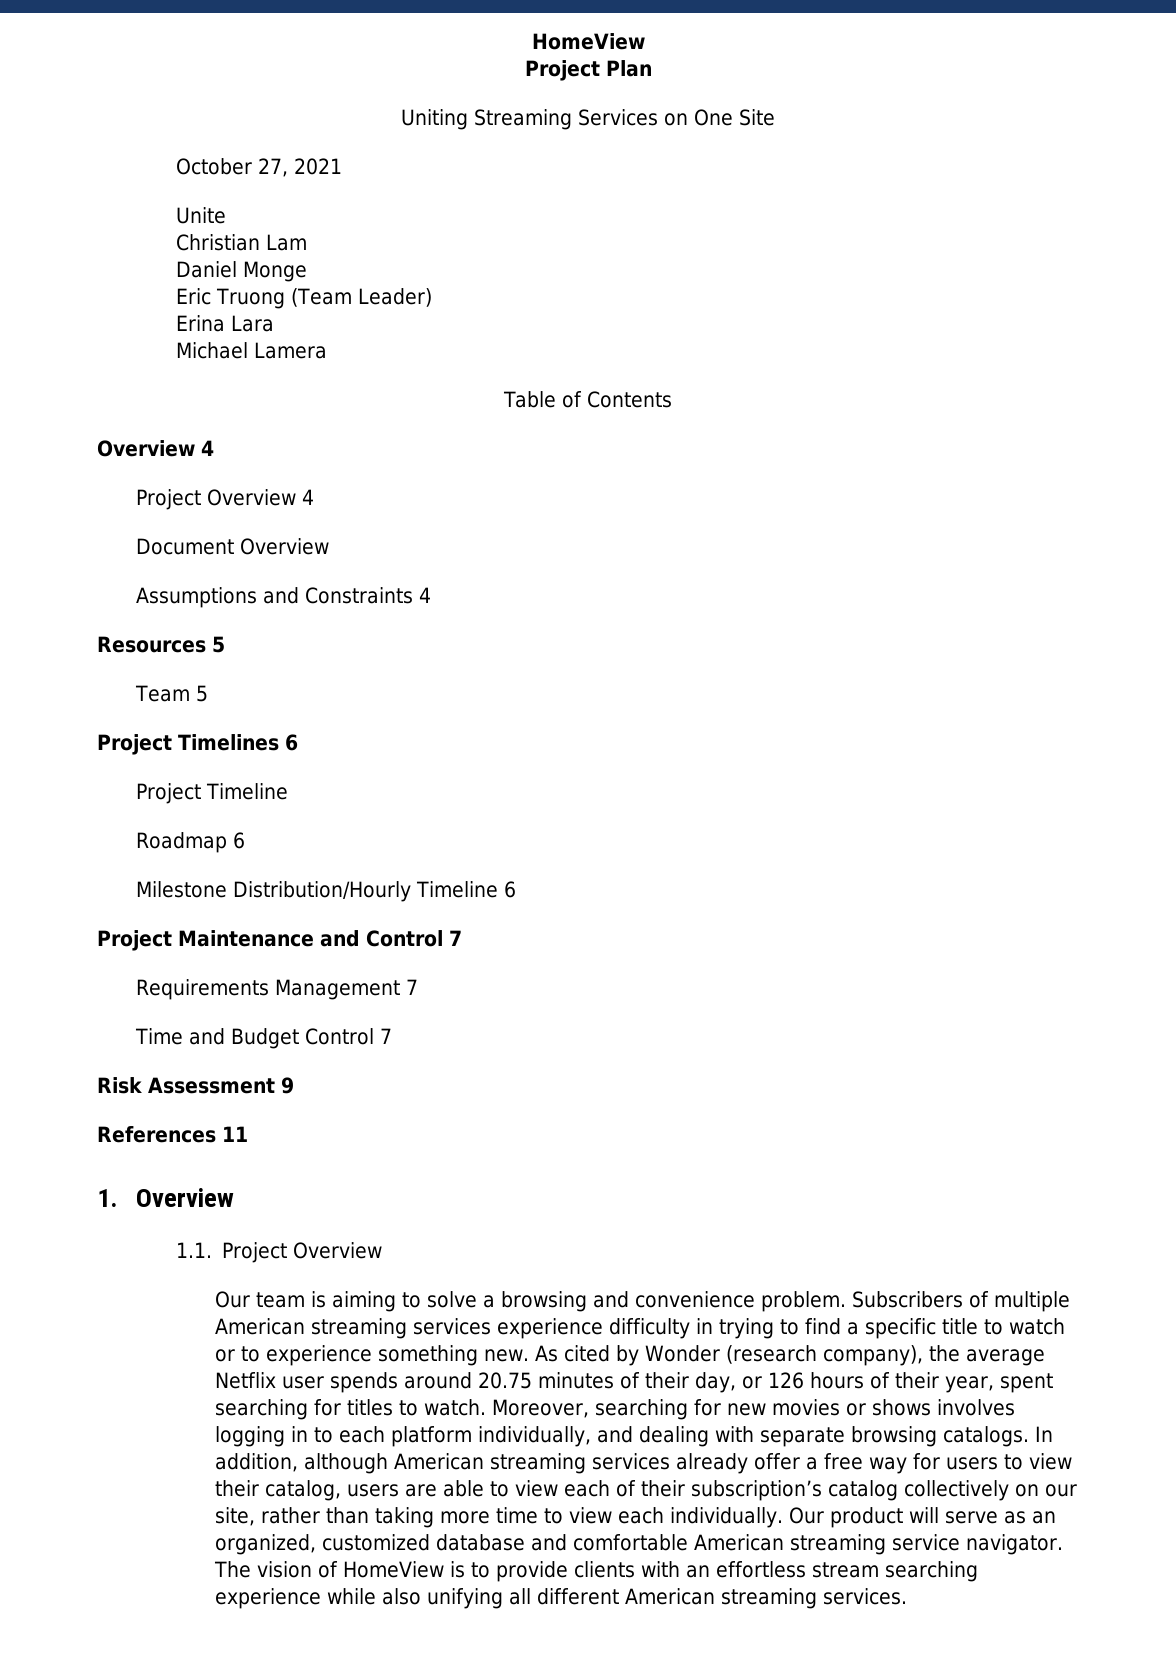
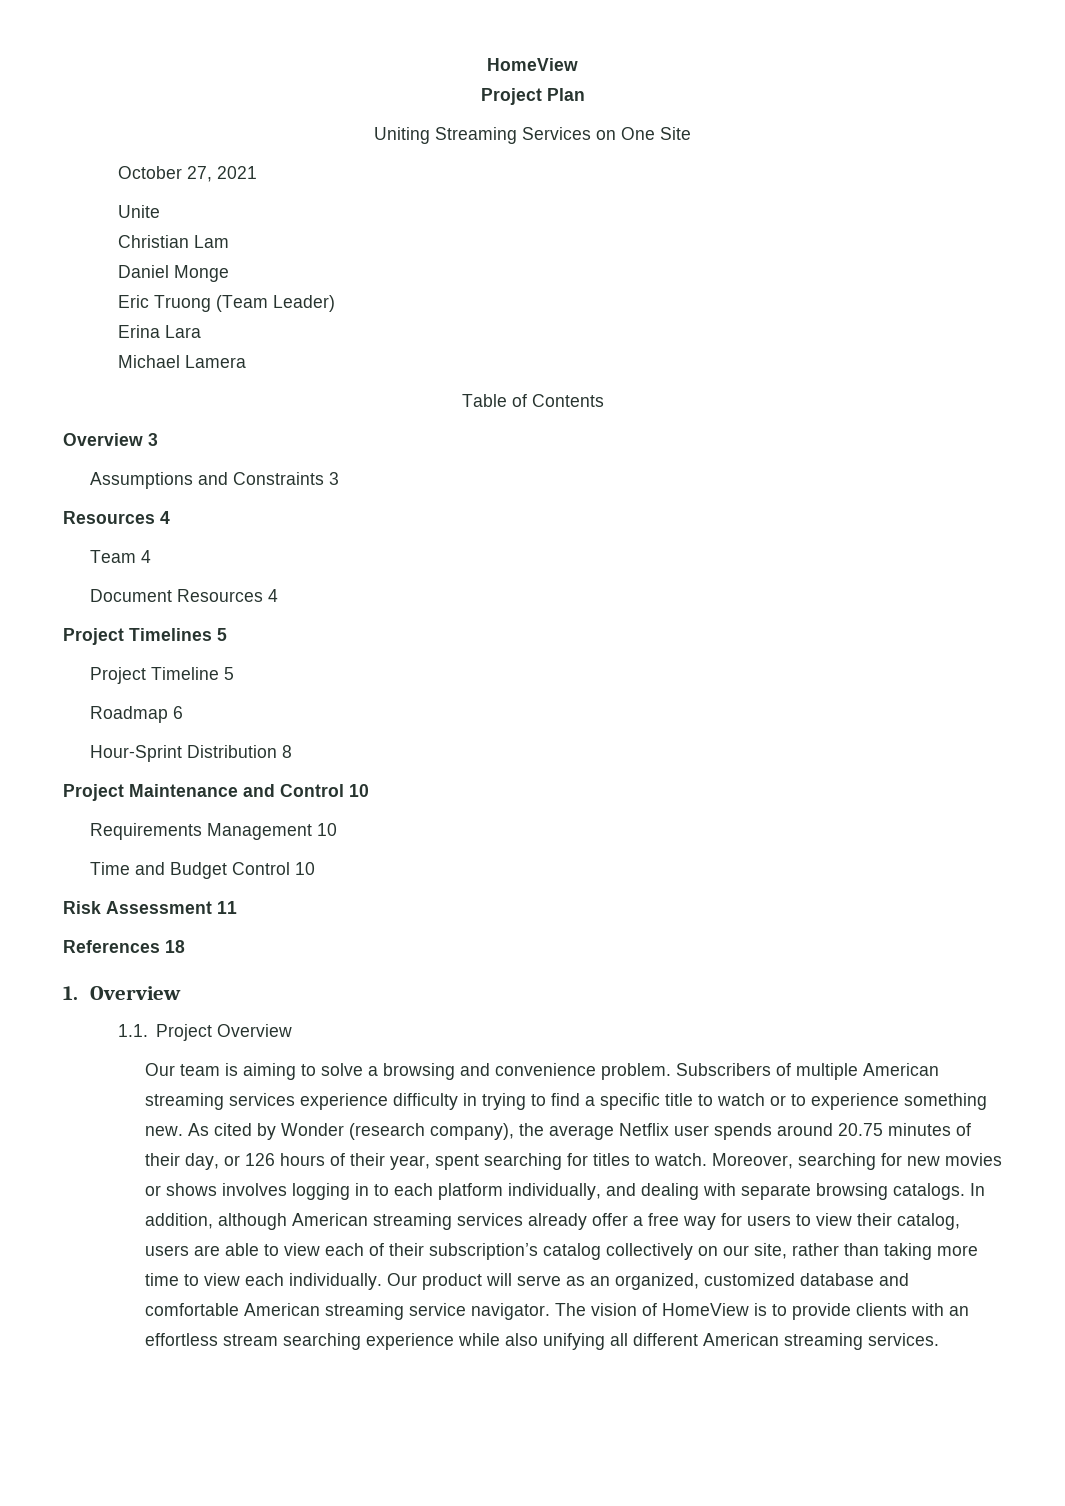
[201,440,214,456] [136,489,315,510] [136,538,330,555] 4 // Project Overview 4 // Document Overview -> [148,433,158,446] 3
[419,587,432,603] [97,636,225,653] [135,685,209,702] [97,734,298,755] 4 // Resources 5 // Team 5 // Project Timelines 6 -> [329,472,340,485] [63,511,170,524] [90,550,152,563] [90,589,279,602] [63,628,227,645] 3 // Resources 4 // Team 4 // Document Resources 4 // Project Timelines 5
(289, 791) none -> [224,667,235,680] 5
[136,881,517,902] Milestone Distribution/Hourly Timeline 6 -> [90,745,293,762] Hour-Sprint Distribution 8
[449,930,462,946] 7 -> [349,784,369,797] 10
[406,979,419,995] 7 -> [317,823,338,836] 10
[380,1028,393,1044] 7 -> [295,862,316,875] 10
[281,1077,294,1094] 9 -> [217,901,237,914] 11
[222,1126,248,1142] 11 -> [165,940,185,953] 18

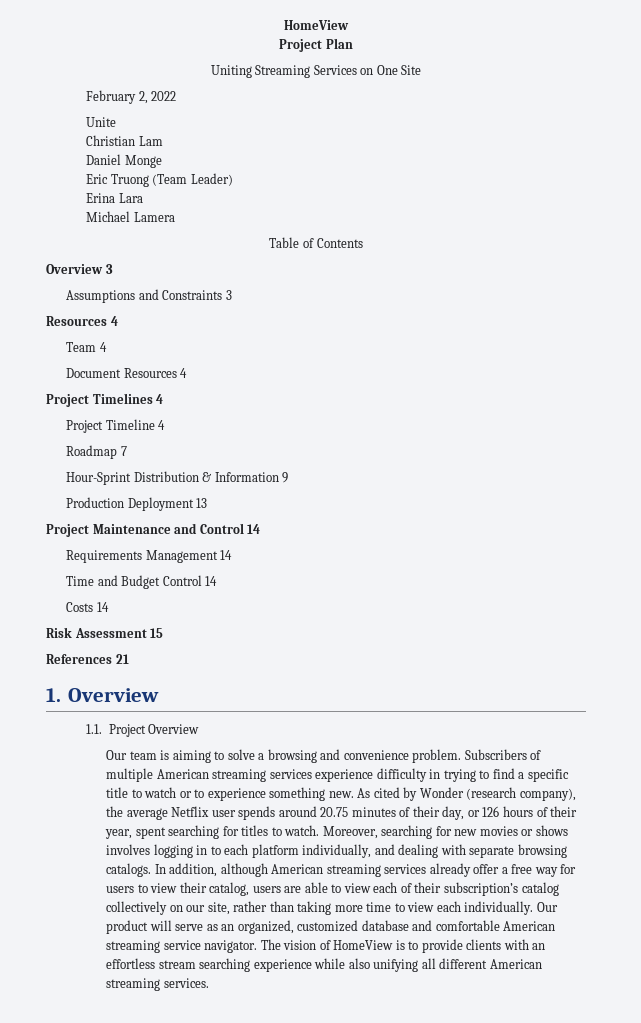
[117,166,257,182] October 27, 2021 -> [86,90,177,104] February 2, 2022
[217,628,227,641] 5 -> [156,394,164,404] 4
[224,667,235,680] 5 -> [158,420,166,430] 4
[173,706,184,719] 6 -> [120,446,127,456] 7
[282,745,293,758] 8 -> [202,472,289,483] [66,497,208,511] & Information 9 // Production Deployment 13
[349,784,369,797] 10 -> [247,524,261,534] 14
[317,823,338,836] 10 -> [220,550,233,560] 14
[295,862,316,875] 10 -> [205,576,218,586] [66,602,109,612] 14 // Costs 14
[217,901,237,914] 11 -> [150,628,164,638] 15
[165,940,185,953] 18 -> [115,654,129,664] 21

